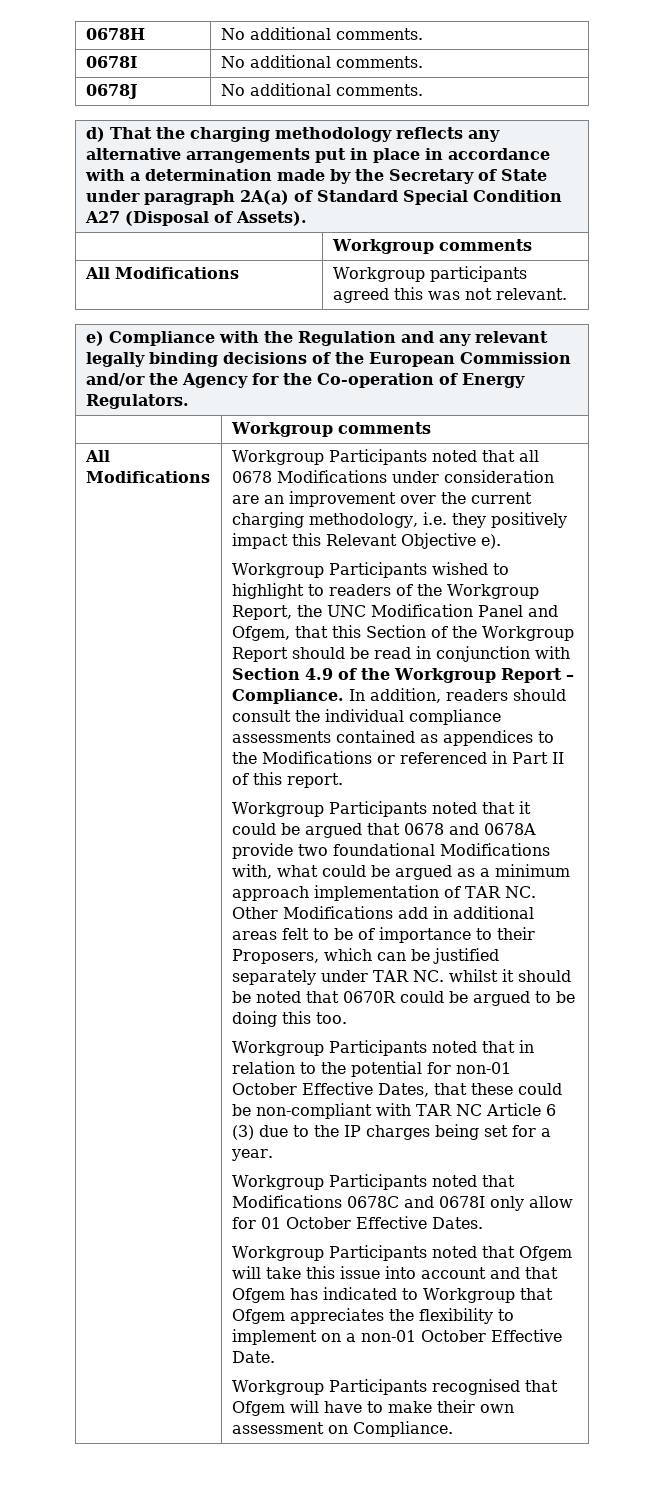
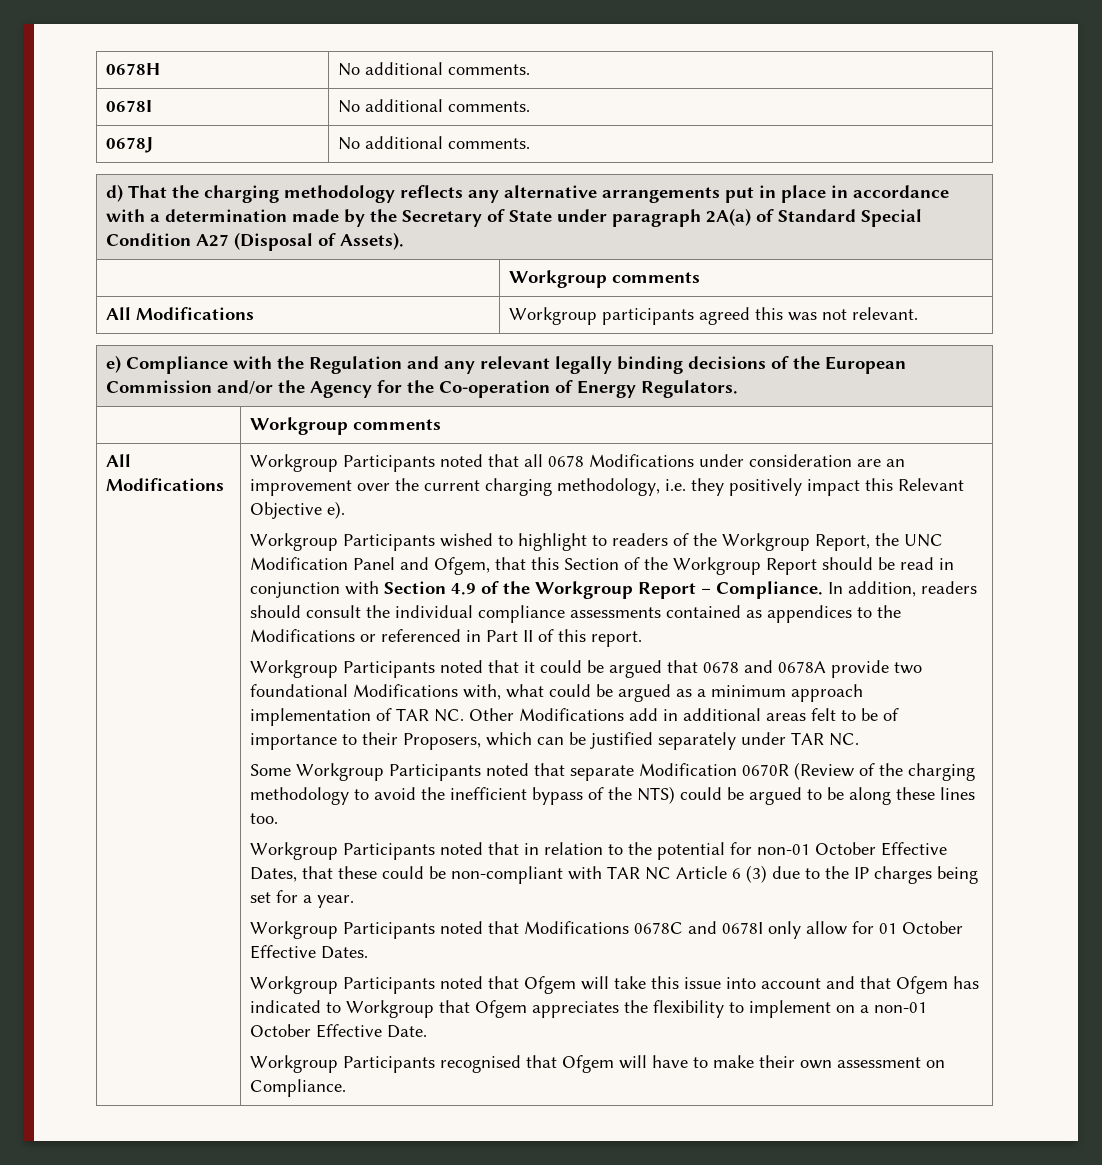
[448,969,571,982] [231,991,396,1003] whilst it should be noted that 0670R -> [250,762,976,781] [250,786,676,805] // Some Workgroup Participants noted that separate Modification 0670R (Review of the charging methodology to avoid the inefficient bypass of the NTS)
[231,1011,311,1027] doing this -> [849,787,976,805] along these lines

